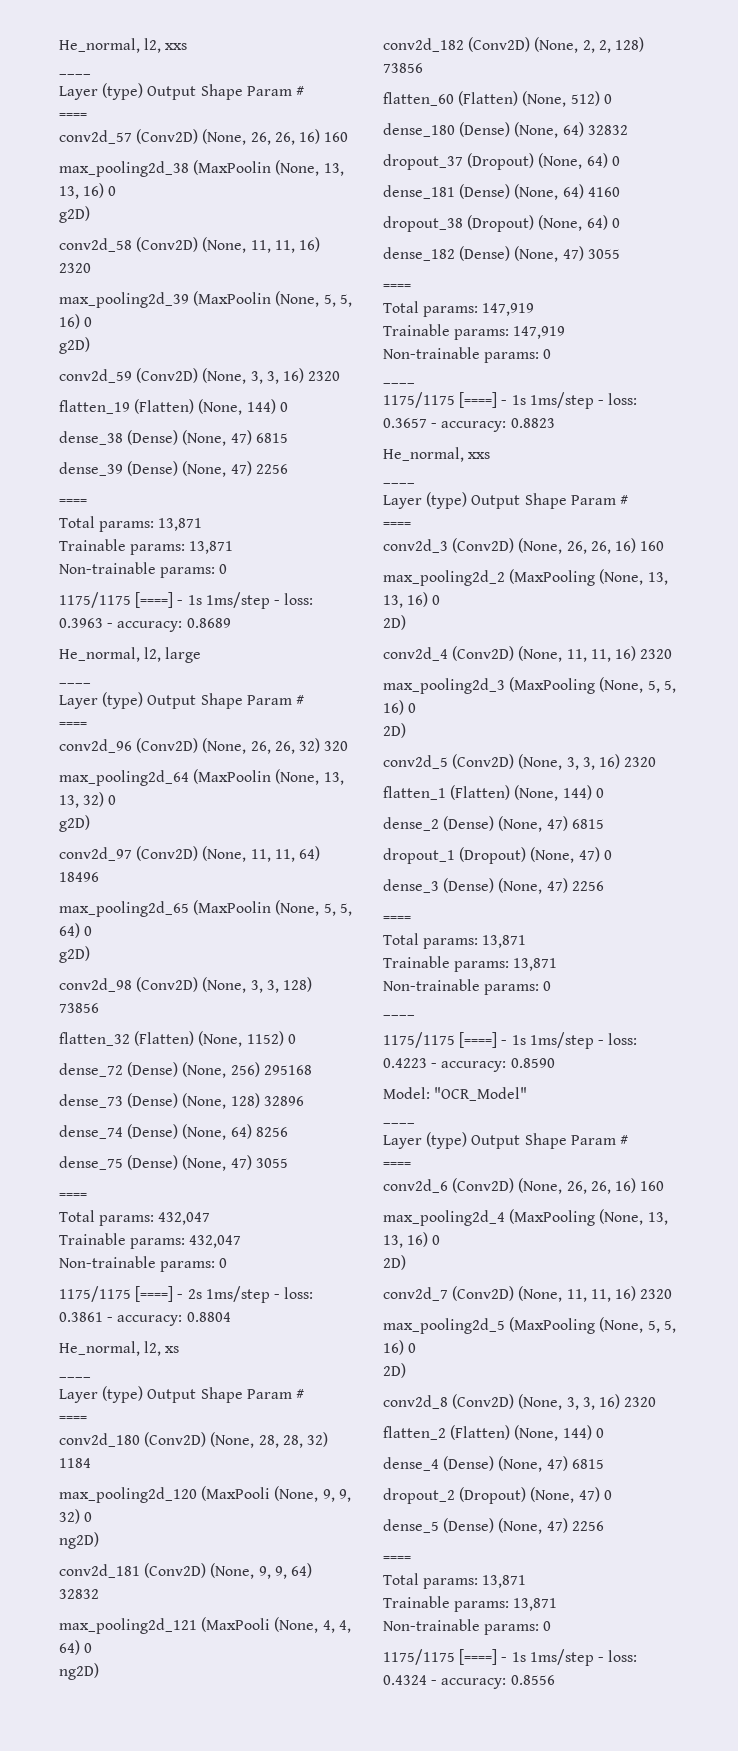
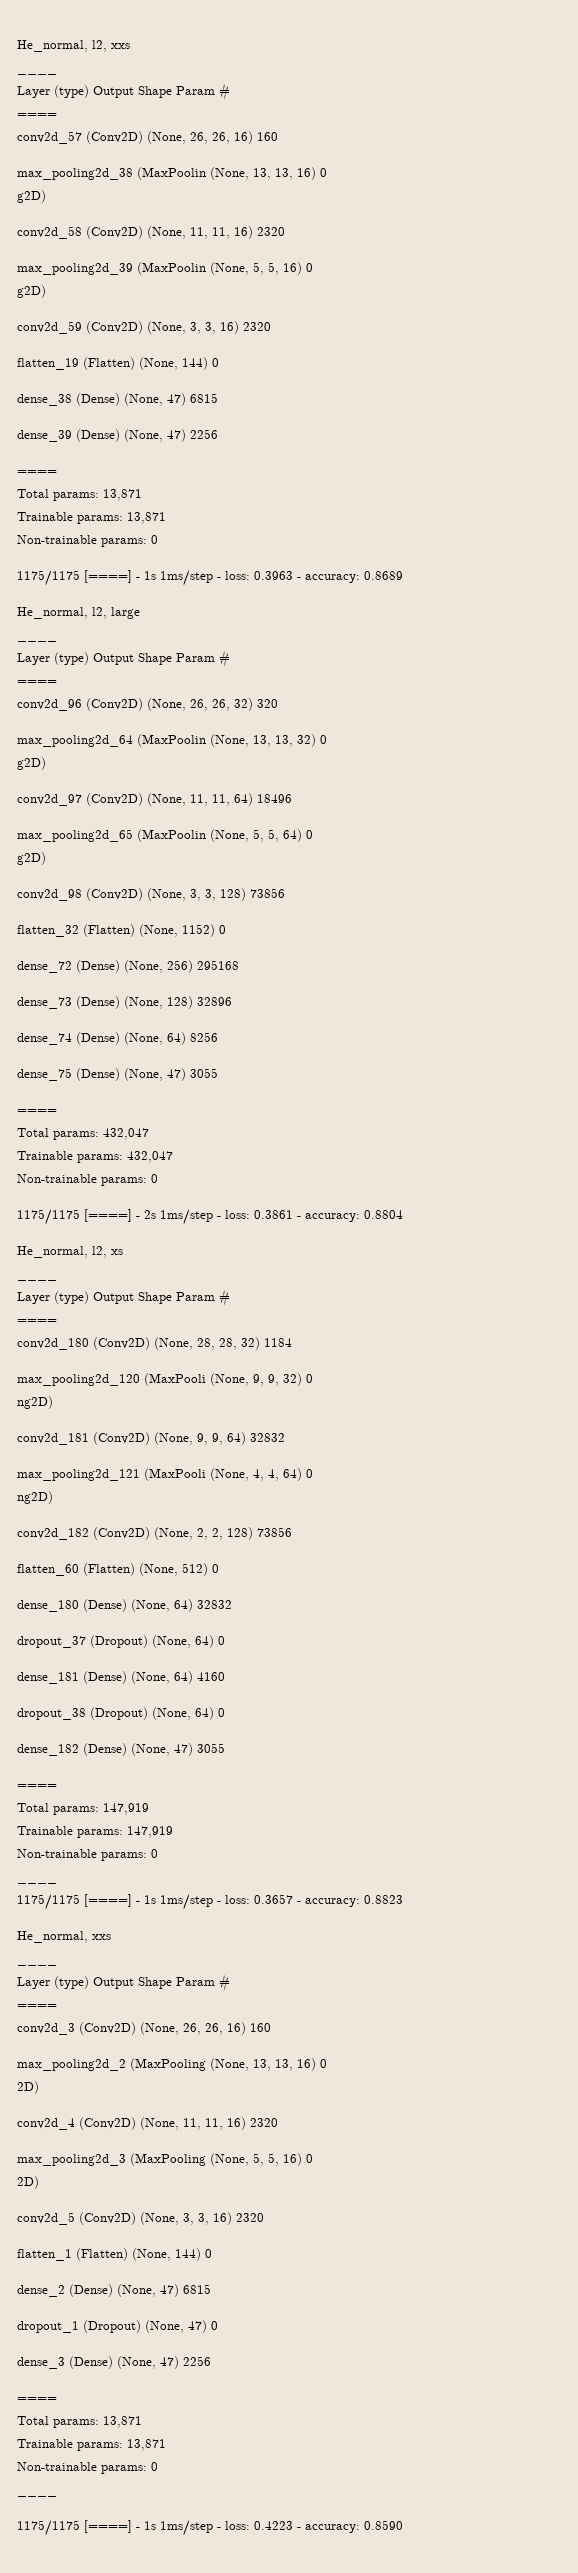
[383,1087,528,1101] [383,1122,415,1124] [383,1132,628,1149] [383,1162,411,1168] [383,1178,665,1194] [383,1209,668,1226] [383,1232,441,1248] [383,1255,406,1270] [383,1286,673,1302] [383,1317,676,1334] [383,1340,417,1355] [383,1363,406,1378] [383,1394,657,1410] [383,1425,604,1441] [383,1456,604,1472] [383,1487,612,1504] [383,1518,604,1534] [383,1556,411,1562] [383,1573,527,1589] [383,1596,558,1612] [383,1619,552,1635] [383,1649,638,1666] [383,1675,555,1689] // Model: "OCR_Model" // ____ // Layer (type) Output Shape Param # // ==== // conv2d_6 (Conv2D) (None, 26, 26, 16) 160 // max_pooling2d_4 (MaxPooling (None, 13, 13, 16) 0 // 2D) // conv2d_7 (Conv2D) (None, 11, 11, 16) 2320 // max_pooling2d_5 (MaxPooling (None, 5, 5, 16) 0 // 2D) // conv2d_8 (Conv2D) (None, 3, 3, 16) 2320 // flatten_2 (Flatten) (None, 144) 0 // dense_4 (Dense) (None, 47) 6815 // dropout_2 (Dropout) (None, 47) 0 // dense_5 (Dense) (None, 47) 2256 // ==== // Total params: 13,871 // Trainable params: 13,871 // Non-trainable params: 0 // 1175/1175 [====] - 1s 1ms/step - loss: 0.4324 - accuracy: 0.8556 -> (403, 2525) none

